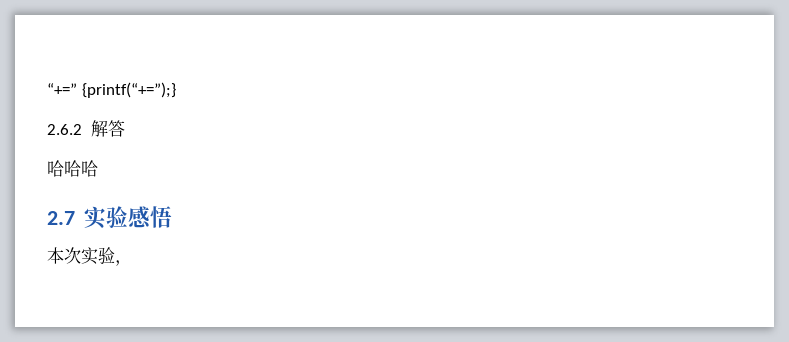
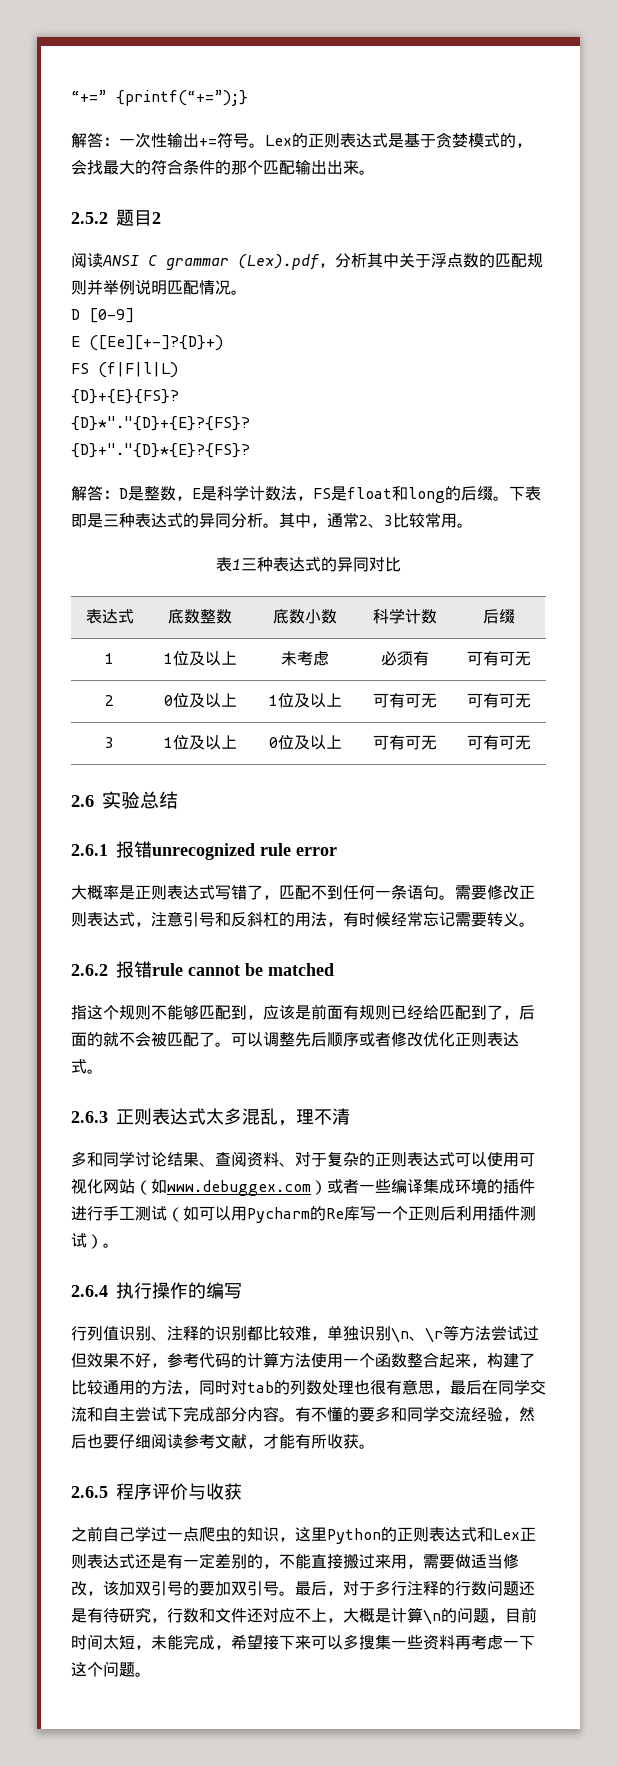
[47,120,125,137] [47,160,98,177] [47,206,172,229] [47,247,132,266] 2.6.2解答 // 哈哈哈 // 2.7实验感悟 // 本次实验， -> [71,132,532,148] [71,159,375,175] [71,209,161,226] [71,252,543,270] [71,279,247,295] [71,308,134,323] [71,335,223,351] [71,362,178,378] [71,389,179,404] [71,416,250,431] [71,443,250,458] [71,485,541,503] [71,513,473,528] [216,557,401,572] [85,609,134,624] [168,609,232,624] [273,609,337,624] [372,608,437,624] [482,609,515,624] [105,653,114,664] [163,651,237,666] [281,650,329,666] [380,651,429,666] [466,651,531,666] [105,695,114,706] [163,693,237,708] [268,693,342,708] [372,693,437,708] [466,693,531,708] [105,737,114,748] [163,735,237,750] [268,735,342,750] [372,735,437,750] [466,735,531,750] [71,791,178,809] [71,841,337,860] [71,884,535,900] [71,911,535,927] [71,961,334,978] [71,1004,535,1020] [71,1031,519,1047] [71,1059,103,1074] [71,1108,350,1126] [71,1151,535,1167] [71,1178,535,1196] [71,1206,536,1223] [71,1233,119,1249] [71,1282,242,1299] [71,1325,539,1343] [71,1352,535,1368] [71,1379,546,1395] [71,1406,535,1422] [71,1433,375,1449] [71,1483,242,1500] [71,1526,536,1544] [71,1553,519,1569] [71,1580,535,1596] [71,1607,537,1625] [71,1634,535,1650] [71,1661,151,1677] 解答：一次性输出+=符号。Lex的正则表达式是基于贪婪模式的，会找最大的符合条件的那个匹配输出出来。 // 2.5.2题目2 // 阅读ANSI C grammar (Lex).pdf，分析其中关于浮点数的匹配规则并举例说明匹配情况。 // D [0-9] // E ([Ee][+-]?{D}+) // FS (f|F|l|L) // {D}+{E}{FS}? // {D}*"."{D}+{E}?{FS}? // {D}+"."{D}*{E}?{FS}? // 解答：D是整数，E是科学计数法，FS是float和long的后缀。下表即是三种表达式的异同分析。其中，通常2、3比较常用。 // 表1三种表达式的异同对比 // 表达式 | 底数整数 | 底数小数 | 科学计数 | 后缀 // 1 | 1位及以上 | 未考虑 | 必须有 | 可有可无 // 2 | 0位及以上 | 1位及以上 | 可有可无 | 可有可无 // 3 | 1位及以上 | 0位及以上 | 可有可无 | 可有可无 // 2.6实验总结 // 2.6.1报错unrecognized rule error // 大概率是正则表达式写错了，匹配不到任何一条语句。需要修改正则表达式，注意引号和反斜杠的用法，有时候经常忘记需要转义。 // 2.6.2报错rule cannot be matched // 指这个规则不能够匹配到，应该是前面有规则已经给匹配到了，后面的就不会被匹配了。可以调整先后顺序或者修改优化正则表达式。 // 2.6.3正则表达式太多混乱，理不清 // 多和同学讨论结果、查阅资料、对于复杂的正则表达式可以使用可视化网站（如www.debuggex.com）或者一些编译集成环境的插件进行手工测试（如可以用Pycharm的Re库写一个正则后利用插件测试）。 // 2.6.4执行操作的编写 // 行列值识别、注释的识别都比较难，单独识别\n、\r等方法尝试过但效果不好，参考代码的计算方法使用一个函数整合起来，构建了比较通用的方法，同时对tab的列数处理也很有意思，最后在同学交流和自主尝试下完成部分内容。有不懂的要多和同学交流经验，然后也要仔细阅读参考文献，才能有所收获。 // 2.6.5程序评价与收获 // 之前自己学过一点爬虫的知识，这里Python的正则表达式和Lex正则表达式还是有一定差别的，不能直接搬过来用，需要做适当修改，该加双引号的要加双引号。最后，对于多行注释的行数问题还是有待研究，行数和文件还对应不上，大概是计算\n的问题，目前时间太短，未能完成，希望接下来可以多搜集一些资料再考虑一下这个问题。

